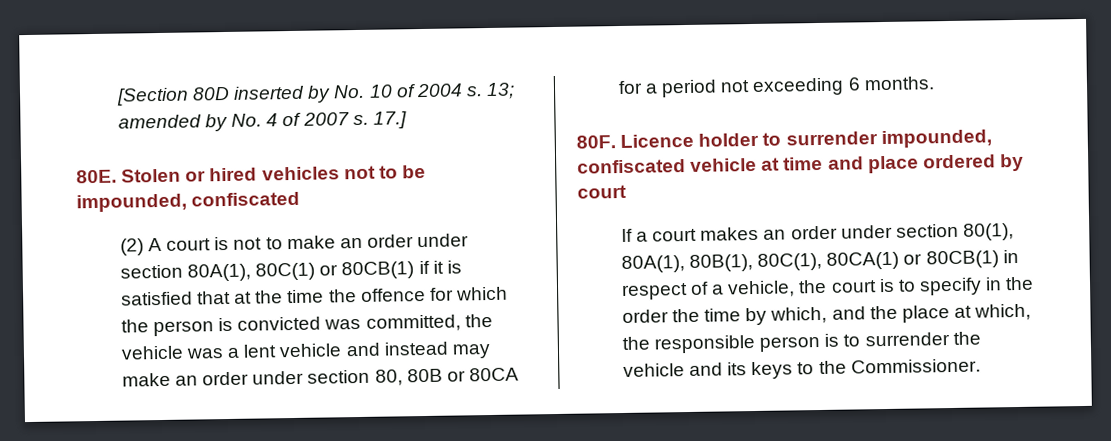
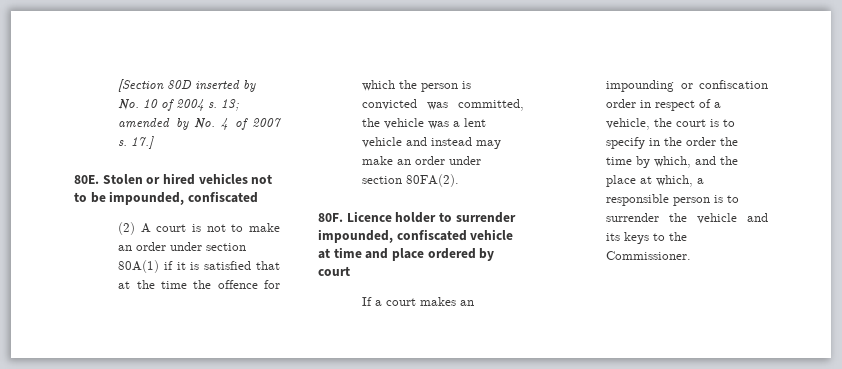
[187,261,415,282] 80A(1), 80C(1) or 80CB(1) -> [118,260,160,273] 80A(1)
[374,367,519,386] [617,76,935,98] 80, 80B or 80CA for a period not exceeding 6 months. -> [406,174,460,187] 80FA(2).
[790,223,1014,241] [620,250,999,274] order under section 80(1), 80A(1), 80B(1), 80C(1), 80CA(1) or 80CB(1) -> [606,80,768,92] [606,99,637,108] impounding or confiscation order
[621,336,650,351] the -> [697,178,705,184] a

